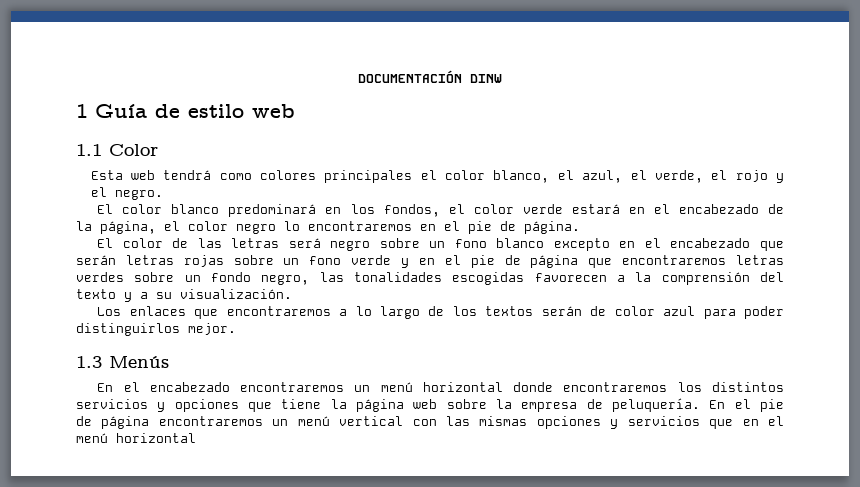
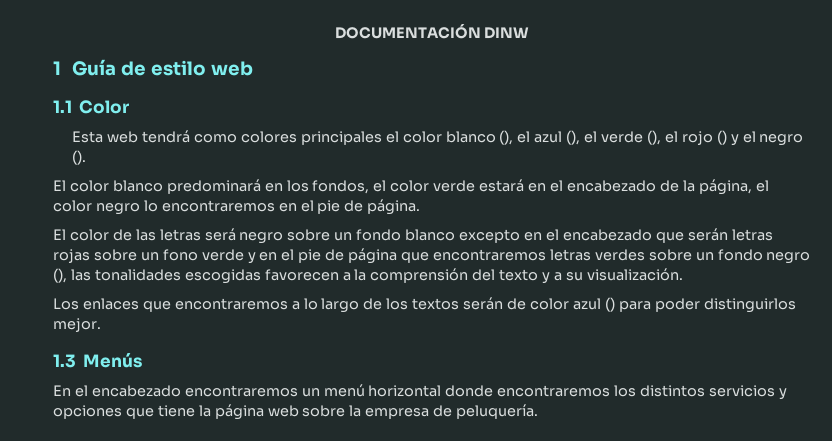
[493,170,703,183] blanco, el azul, el verde, -> [445,130,661,145] blanco (), el azul (), el verde (),
(768, 176) none -> [716,130,727,145] ()
[114,190,163,200] negro. -> [759,134,804,146] [72,150,87,165] negro ().
[454,239,487,248] fono -> [356,229,402,241] fondo
[261,275,310,285] negro, -> [766,252,811,264] [53,268,67,283] negro (),
(696, 311) none -> [604,297,615,312] ()
[709,399,784,412] [76,416,785,429] [76,433,196,443] En el pie de página encontraremos un menú vertical con las mismas opciones y servicios que en el menú horizontal -> (539, 411) none

